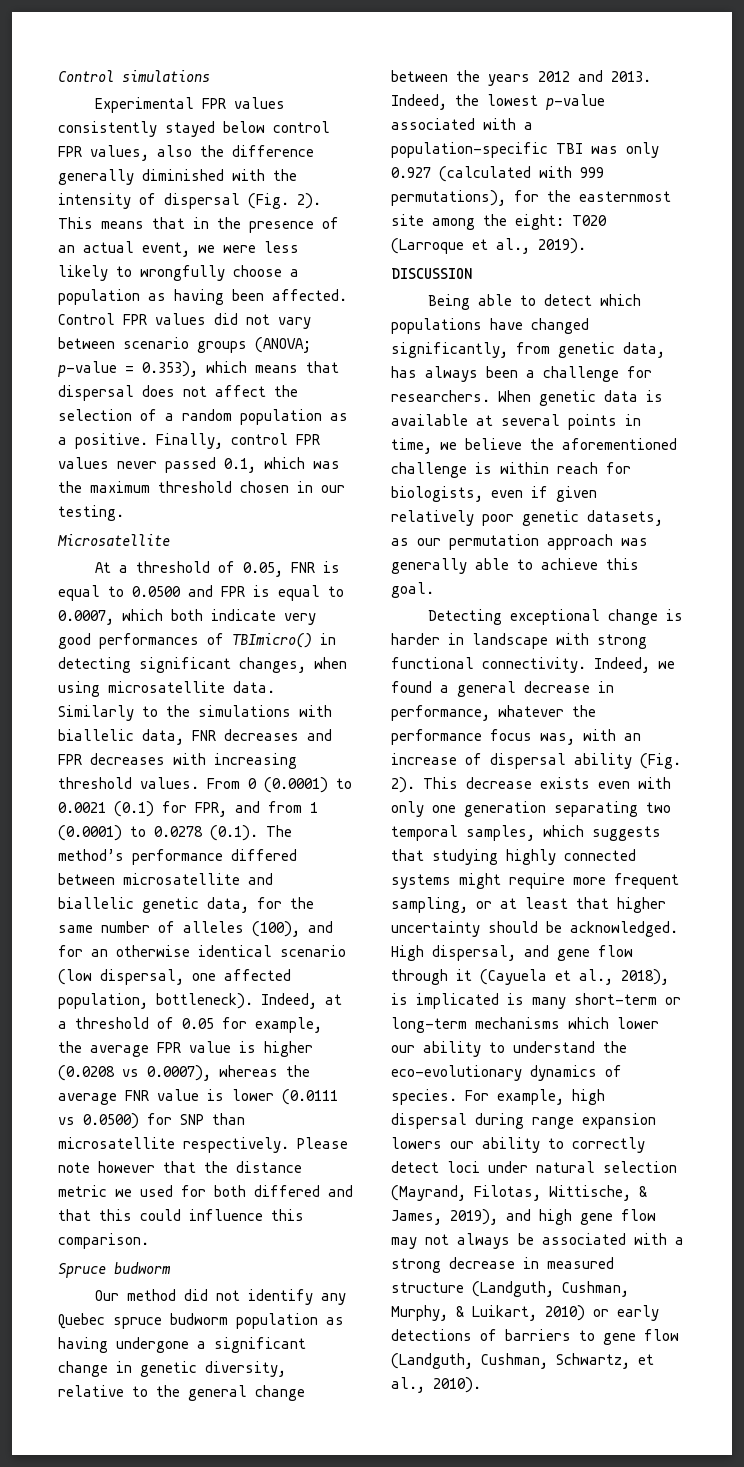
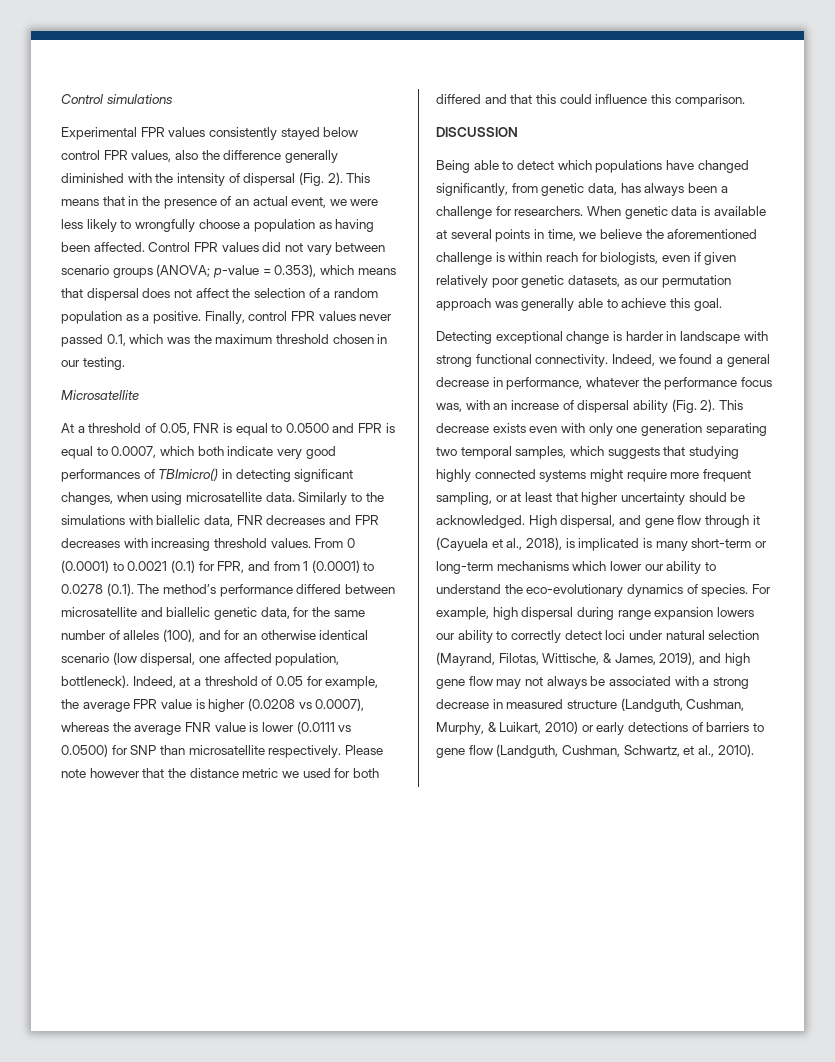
[58,1262,171,1278] [94,1289,346,1305] [58,1313,344,1329] [58,1337,306,1353] [58,1361,286,1377] [58,1385,305,1401] [391,70,651,86] [391,94,605,110] [391,118,533,130] [391,142,659,158] [391,166,604,182] [391,190,671,206] [391,214,607,230] [391,238,586,254] // Spruce budworm // Our method did not identify any Quebec spruce budworm population as having undergone a significant change in genetic diversity, relative to the general change between the years 2012 and 2013. Indeed, the lowest p-value associated with a population-specific TBI was only 0.927 (calculated with 999 permutations), for the easternmost site among the eight: T020 (Larroque et al., 2019). -> (745, 100) none

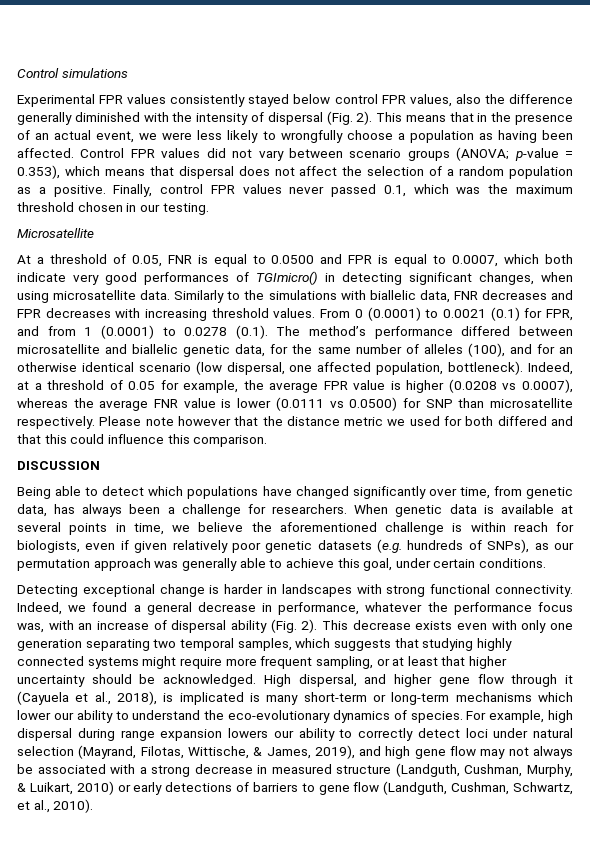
[158,468,219,481] TBImicro() -> [256,271,318,285] TGImicro()
[436,183,508,196] significantly, -> [352,486,490,499] significantly over time,
[567,275,620,287] datasets, -> [317,539,530,553] datasets (e.g. hundreds of SNPs),
[693,298,722,311] goal. -> [363,558,547,571] goal, under certain conditions.
[679,331,740,344] landscape -> [281,584,352,597] landscapes
(641, 520) none -> [394,674,433,687] higher

